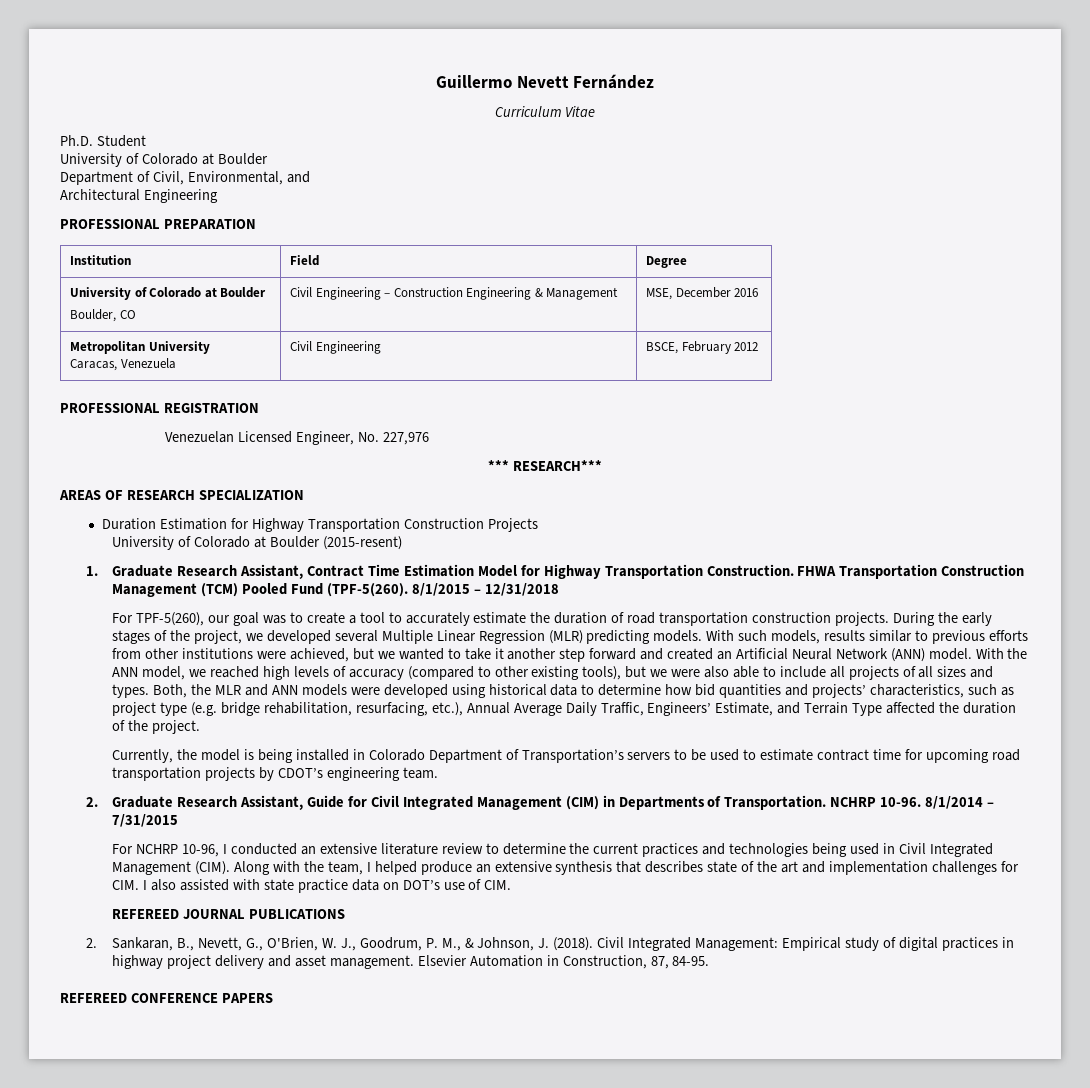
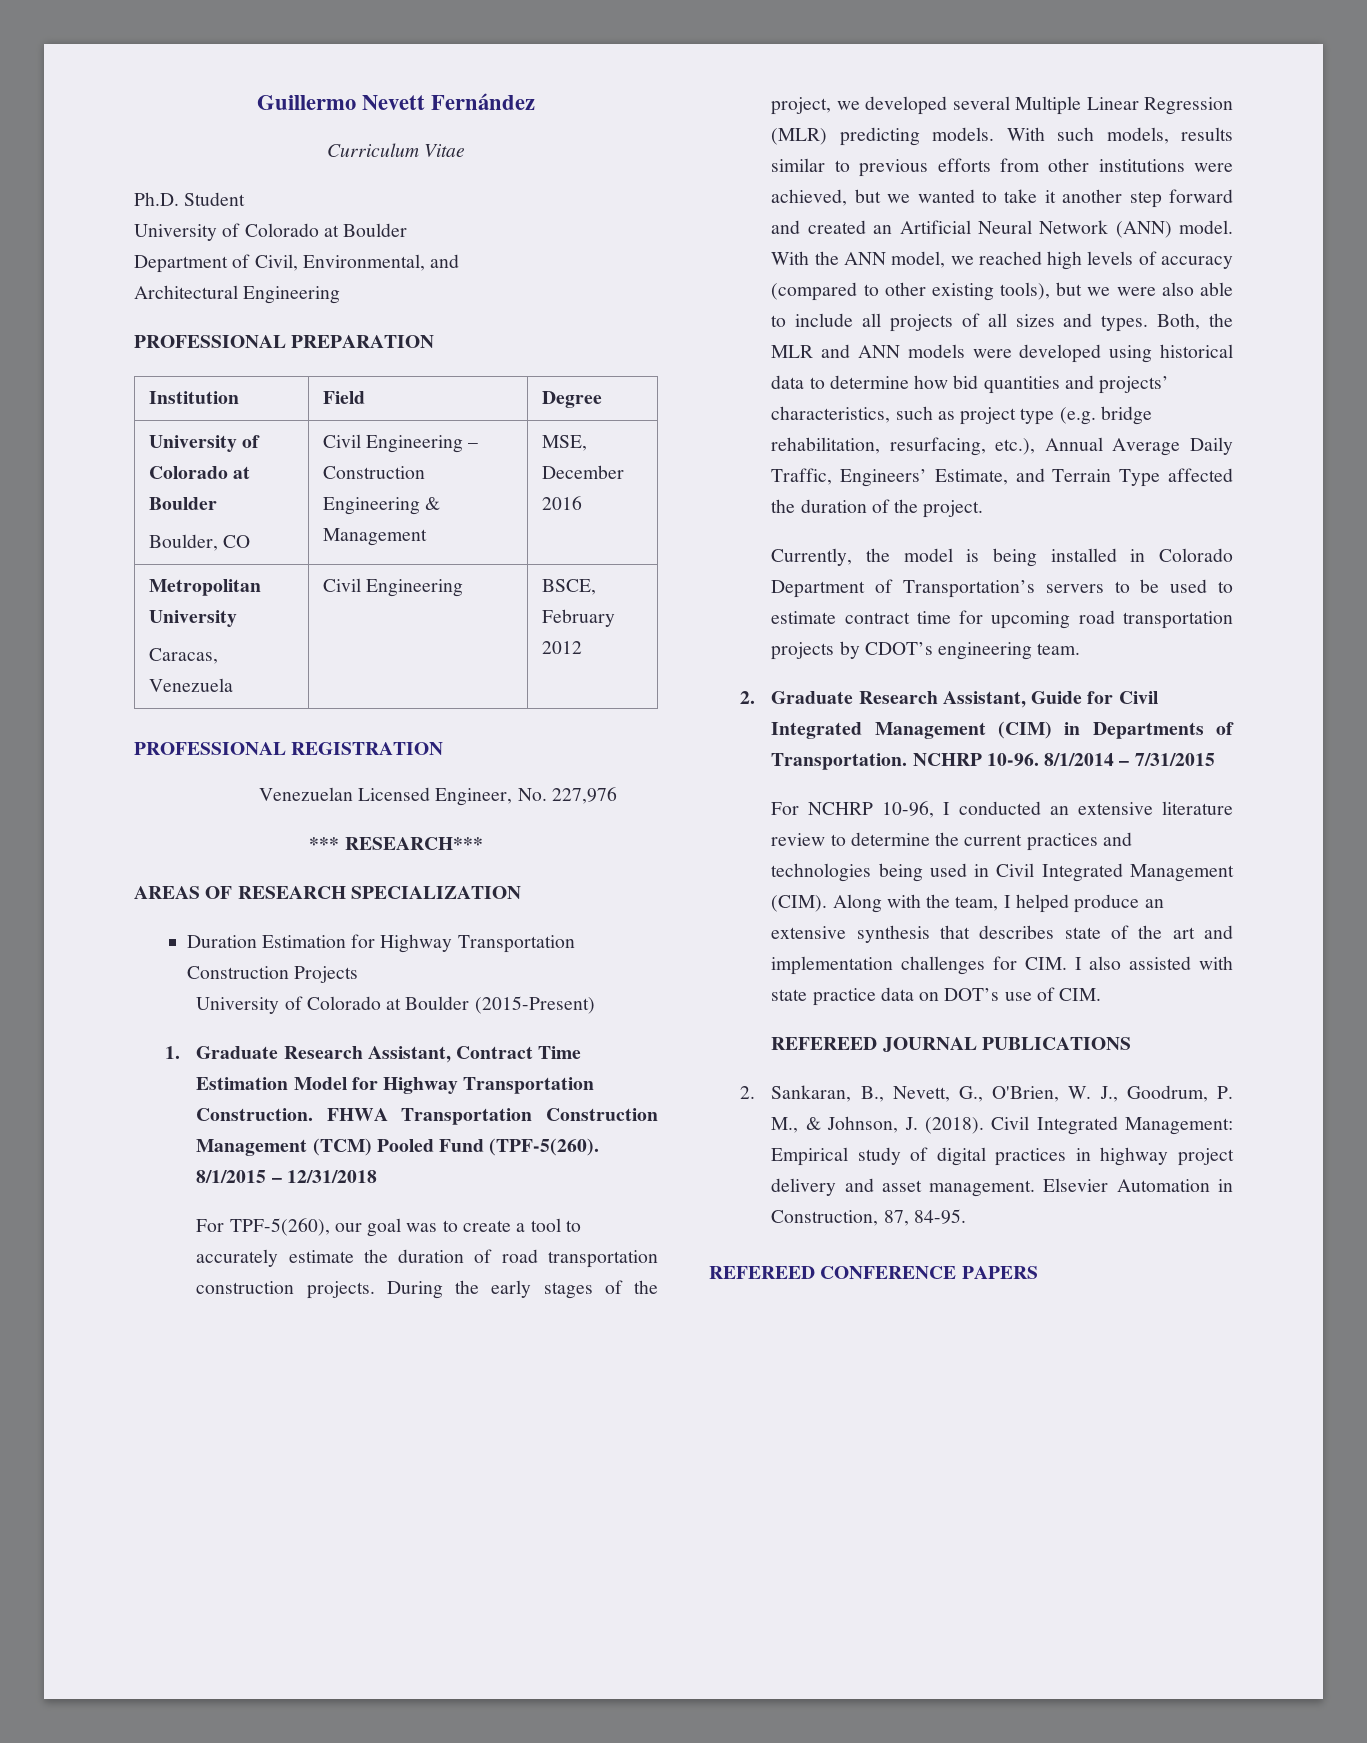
[323,536,403,550] (2015-resent) -> [474,996,595,1014] (2015-Present)

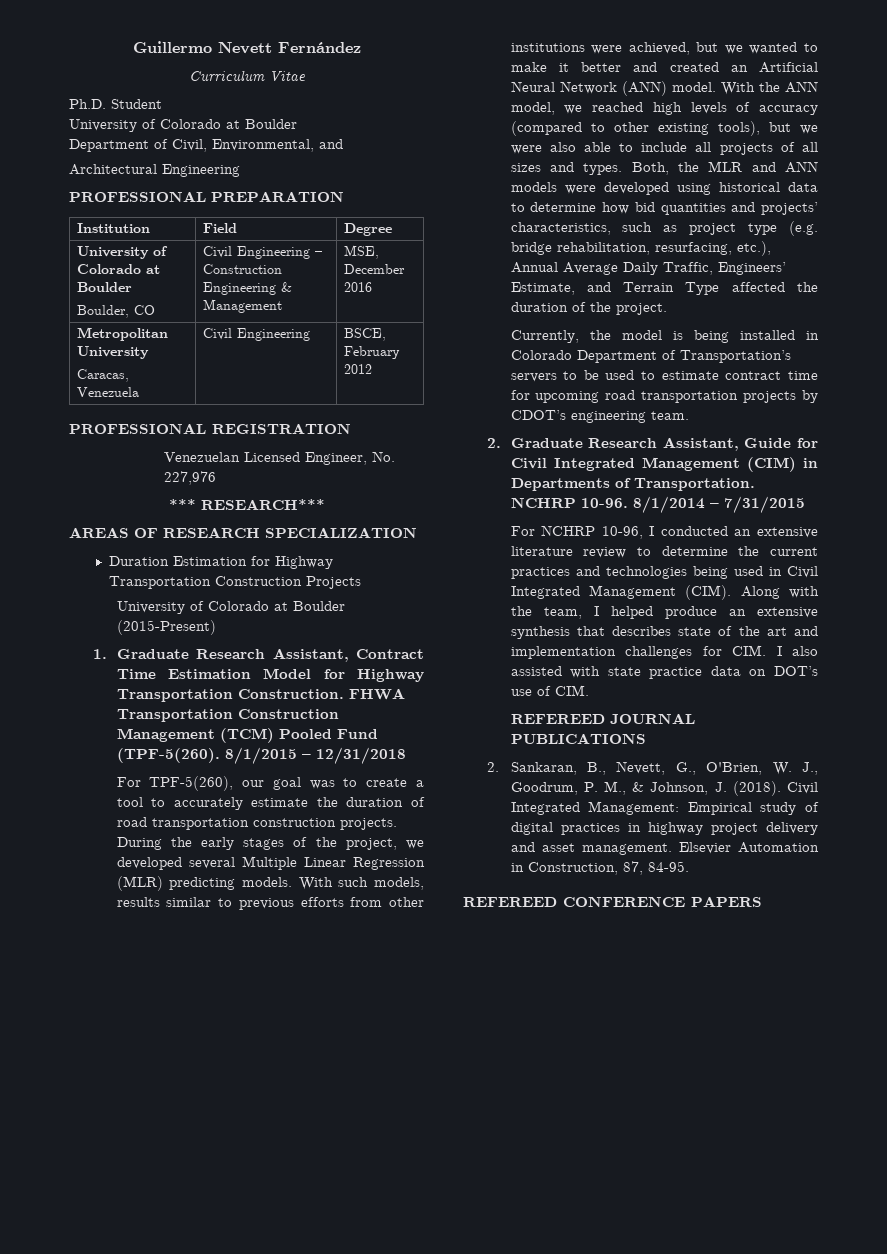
[1004,189,1233,208] take it another step forward -> [510,62,622,72] make it better

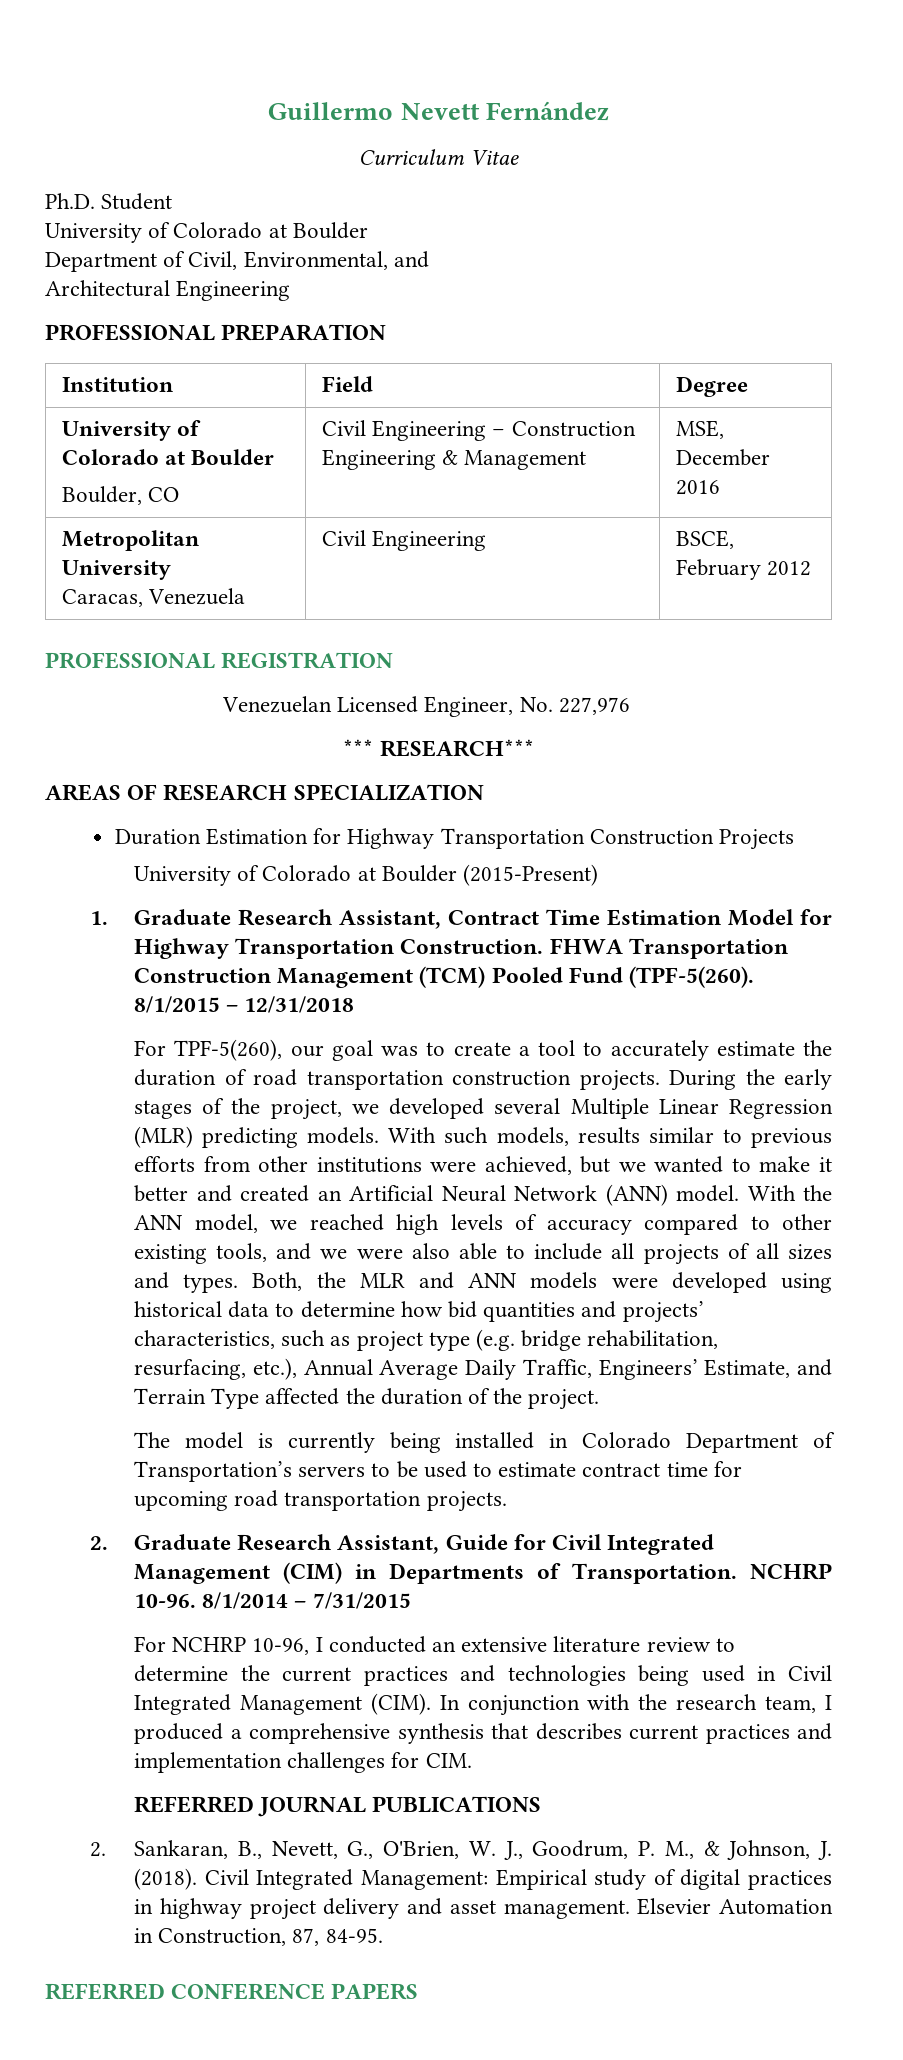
[510,121,582,136] (compared -> [644,1214,739,1235] compared
[717,121,791,136] tools), but -> [216,1243,312,1262] tools, and
[510,330,611,343] Currently, the -> [134,1432,171,1448] The
(683, 335) none -> [287,1432,375,1453] currently
[743,390,818,403] [510,410,689,423] projects by CDOT’s engineering team. -> [426,1491,507,1512] projects.
[740,586,780,599] Along -> [439,1695,580,1716] In conjunction
(532, 611) none -> [676,1694,758,1710] research
[610,606,818,619] [510,626,787,639] helped produce an extensive synthesis that describes state of the art -> [134,1723,790,1744] produced a comprehensive synthesis that describes current practices
[776,646,818,656] [510,666,818,679] [510,685,589,696] [510,714,605,724] I also assisted with state practice data on DOT’s use of CIM. // REFEREED -> [134,1796,255,1813] // REFERRED
[463,897,557,907] REFEREED -> [45,1983,165,2000] REFERRED

